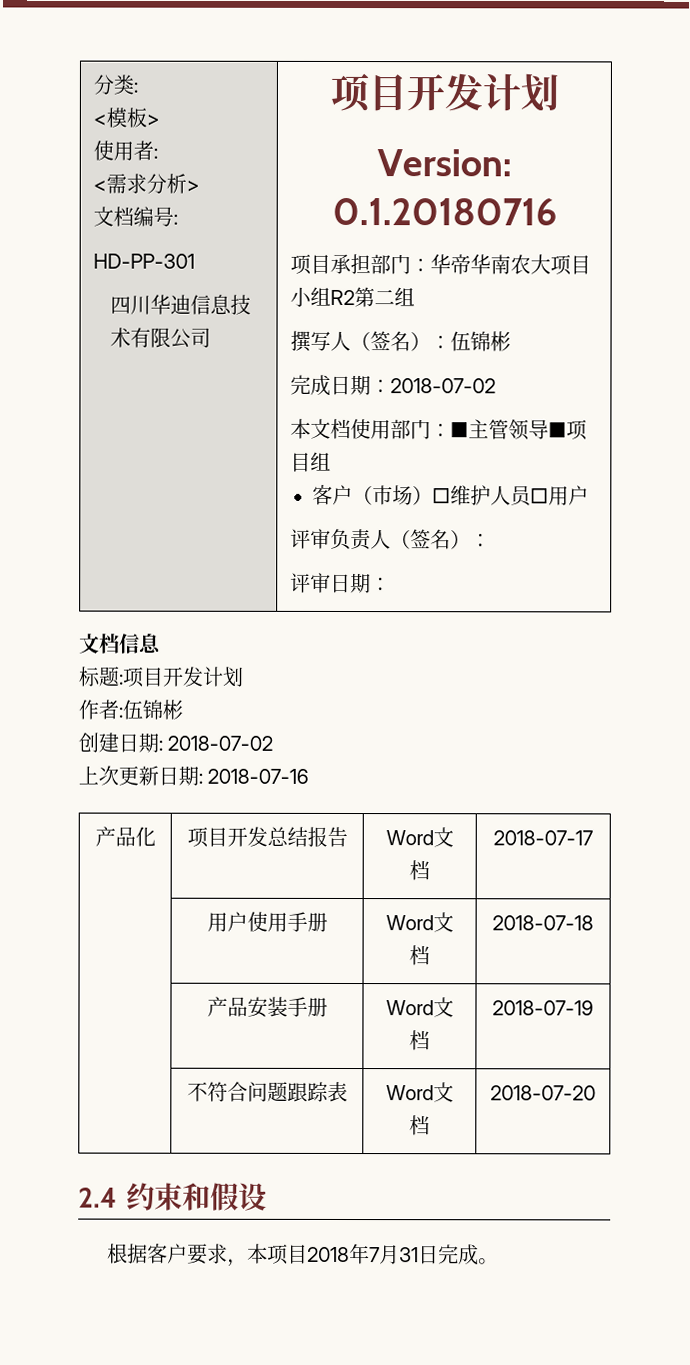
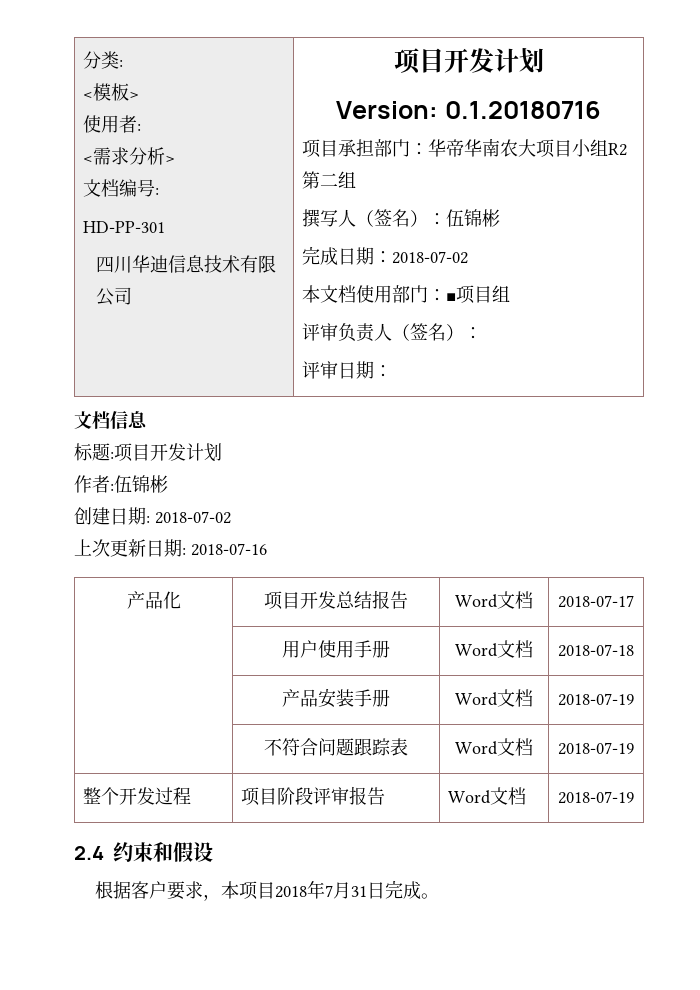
[467,419,567,441] 主管领导■ -> (456, 297) none
[311,484,589,507] // 客户（市场）□维护人员□用户 -> (510, 293) none
[490,1085,596,1101] 2018-07-20 -> [558,742,634,755] [82,787,191,805] [240,786,385,806] [447,787,526,805] [558,791,634,804] 2018-07-19 // 整个开发过程 | 项目阶段评审报告 | Word文档 | 2018-07-19

